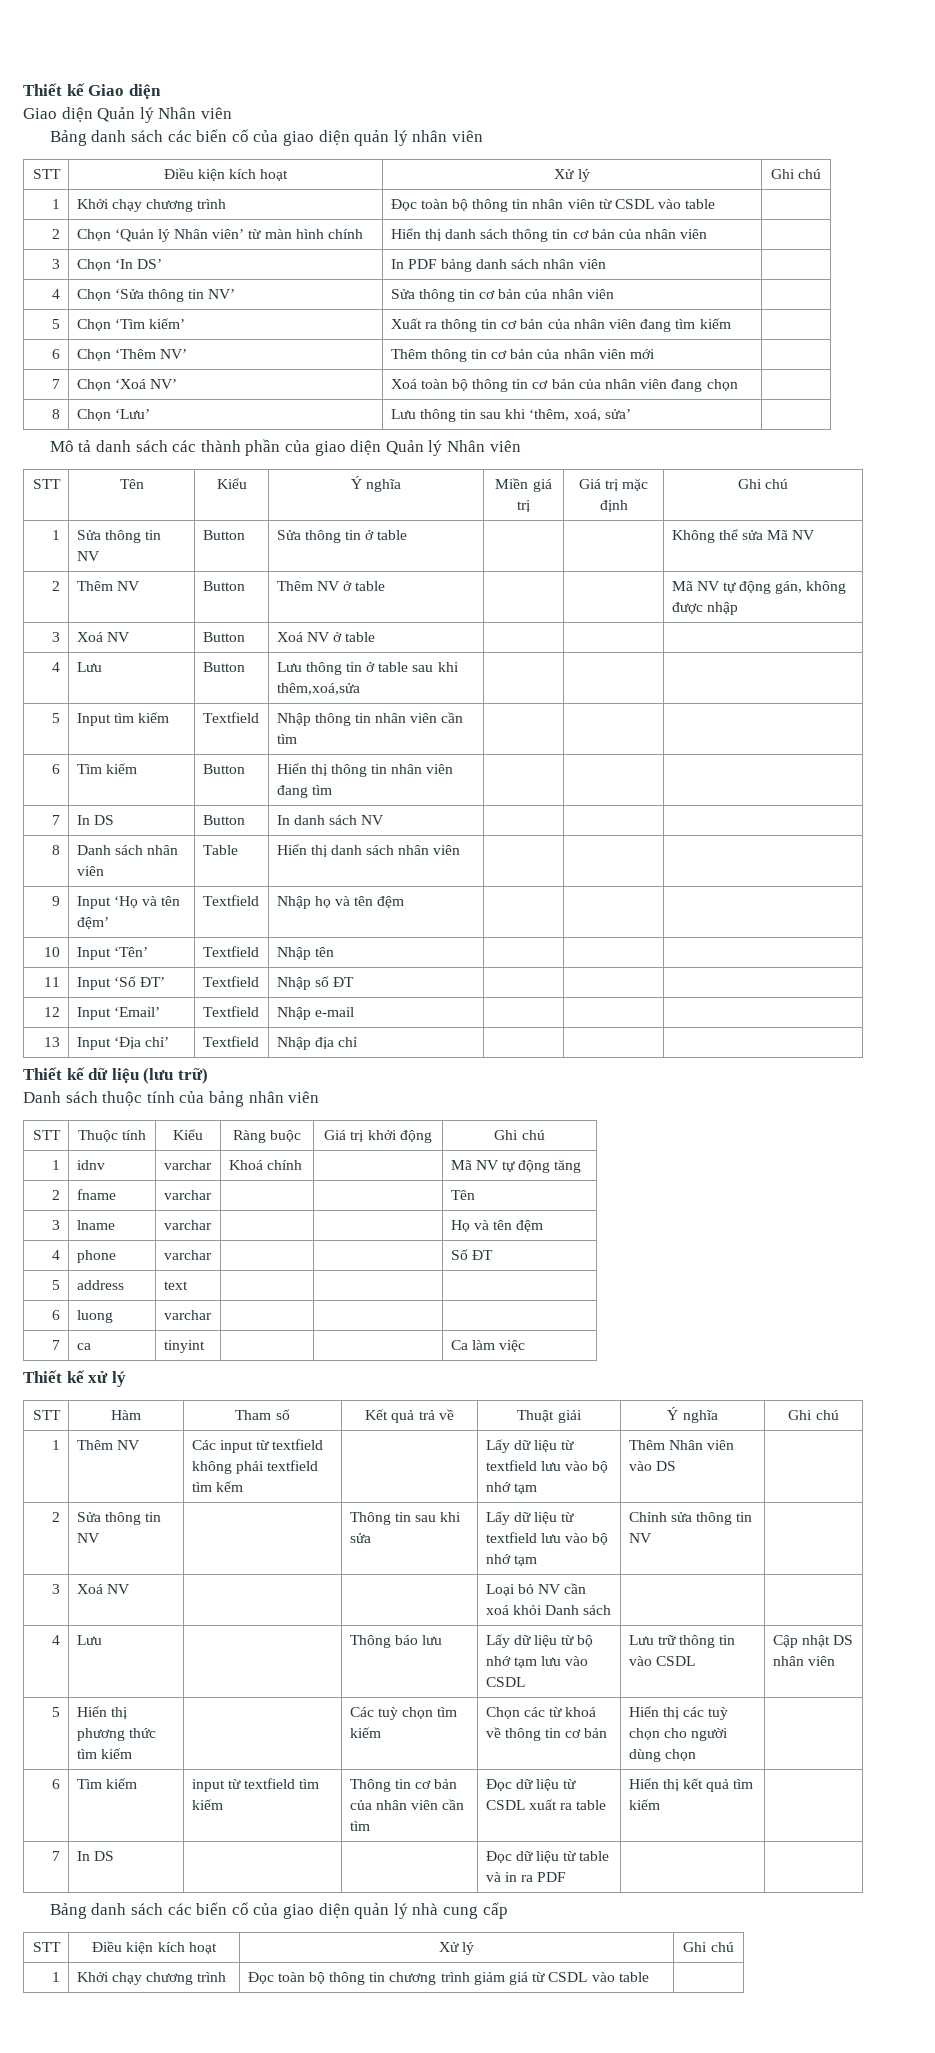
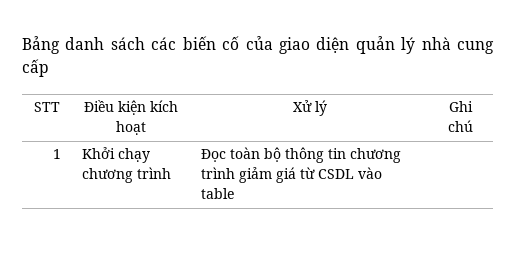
[23,83,161,99] [23,107,232,123] [49,129,483,146] [32,169,61,179] [163,168,289,181] [554,169,590,182] [770,169,822,179] [52,199,61,209] [76,199,227,212] [390,199,716,212] [52,229,61,239] [76,229,364,242] [390,228,708,242] [52,259,61,269] [76,259,162,271] [390,259,606,272] [52,289,61,299] [76,289,236,302] [390,289,614,302] [52,319,61,329] [76,318,185,331] [390,318,731,332] [52,349,61,359] [76,349,187,361] [390,349,656,362] [52,379,61,389] [76,379,177,391] [390,379,738,392] [52,409,61,419] [76,409,150,421] [390,409,631,422] [49,439,521,456] [32,479,61,489] [119,479,144,489] [216,478,247,489] [350,476,402,492] [495,478,552,492] [517,500,531,512] [578,478,649,491] [599,500,628,512] [737,479,789,489] [52,530,61,540] [76,530,161,543] [76,551,100,561] [202,530,245,540] [276,530,408,543] [671,529,816,543] [52,581,61,591] [76,581,140,591] [202,581,245,591] [276,581,386,591] [671,581,847,594] [671,602,738,615] [52,632,61,642] [76,632,130,642] [202,632,245,642] [276,632,376,642] [52,662,61,672] [76,662,102,672] [202,662,245,672] [276,662,459,675] [276,683,360,695] [52,713,61,723] [76,712,169,726] [202,712,259,723] [276,712,464,726] [276,734,297,744] [52,764,61,774] [76,763,137,774] [202,764,245,774] [276,763,454,777] [276,785,332,798] [52,815,61,825] [76,815,114,825] [202,815,245,825] [276,815,385,825] [52,845,61,855] [76,845,178,855] [76,866,104,876] [202,845,238,855] [276,844,461,857] [52,896,61,906] [76,896,181,909] [76,917,109,929] [202,895,259,906] [276,896,405,909] [44,947,61,957] [76,947,148,960] [202,946,259,957] [276,947,334,960] [44,977,61,987] [76,976,165,990] [202,976,259,987] [276,976,354,990] [44,1007,61,1017] [76,1007,160,1020] [202,1006,259,1017] [276,1007,354,1020] [44,1037,61,1047] [76,1037,169,1050] [202,1036,259,1047] [276,1037,358,1050] [23,1067,208,1084] [23,1091,320,1107] [32,1130,61,1140] [77,1130,147,1142] [173,1129,203,1140] [232,1130,302,1143] [324,1130,432,1143] [494,1130,545,1140] [52,1160,61,1170] [76,1160,105,1170] [163,1160,212,1170] [228,1160,302,1170] [450,1159,582,1173] [52,1190,61,1200] [76,1189,116,1200] [163,1190,212,1200] [450,1190,475,1200] [52,1220,61,1230] [76,1220,115,1230] [163,1220,212,1230] [450,1220,544,1232] [52,1250,61,1260] [76,1250,116,1263] [163,1250,212,1260] [450,1249,493,1260] [52,1280,61,1290] [76,1280,124,1290] [163,1281,188,1290] [52,1310,61,1320] [76,1310,113,1323] [163,1310,212,1320] [52,1340,61,1350] [76,1343,91,1350] [163,1340,205,1353] [450,1340,525,1352] [23,1370,126,1387] [32,1410,61,1420] [111,1410,141,1420] [235,1409,290,1420] [365,1409,454,1423] [517,1410,582,1423] [667,1407,718,1423] [788,1410,839,1420] [52,1440,61,1450] [76,1440,140,1450] [191,1439,324,1453] [191,1460,318,1474] [191,1481,243,1492] [485,1439,575,1453] [485,1460,609,1473] [485,1482,537,1494] [628,1440,734,1450] [628,1461,676,1471] [52,1512,61,1522] [76,1512,161,1525] [76,1533,100,1543] [349,1512,462,1525] [349,1533,371,1543] [485,1511,575,1525] [485,1532,609,1545] [485,1554,537,1566] [628,1512,753,1525] [628,1533,652,1543] [52,1584,61,1594] [76,1584,130,1594] [485,1583,587,1596] [485,1605,612,1615] [52,1635,61,1645] [76,1635,102,1645] [349,1635,442,1648] [485,1634,594,1648] [485,1656,589,1668] [485,1677,525,1687] [628,1635,736,1648] [628,1656,695,1666] [772,1635,853,1648] [772,1656,835,1666] [52,1707,61,1717] [76,1706,128,1719] [76,1728,156,1741] [76,1748,132,1759] [349,1707,458,1720] [349,1727,381,1738] [485,1707,597,1719] [485,1727,608,1741] [628,1706,729,1720] [628,1728,728,1741] [628,1749,696,1762] [52,1779,61,1789] [76,1778,137,1789] [191,1778,320,1792] [191,1799,223,1810] [349,1779,458,1792] [349,1799,465,1810] [349,1821,370,1831] [485,1779,577,1791] [485,1799,607,1810] [628,1778,754,1792] [628,1799,660,1810] [52,1851,61,1861] [76,1851,114,1861] [485,1851,610,1863] [485,1872,567,1882] Thiết kế Giao diện // Giao diện Quản lý Nhân viên // Bảng danh sách các biến cố của giao diện quản lý nhân viên // STT | Điều kiện kích hoạt | Xử lý | Ghi chú // 1 | Khởi chạy chương trình | Đọc toàn bộ thông tin nhân viên từ CSDL vào table | // 2 | Chọn ‘Quản lý Nhân viên’ từ màn hình chính | Hiển thị danh sách thông tin cơ bản của nhân viên | // 3 | Chọn ‘In DS’ | In PDF bảng danh sách nhân viên | // 4 | Chọn ‘Sửa thông tin NV’ | Sửa thông tin cơ bản của nhân viên | // 5 | Chọn ‘Tìm kiếm’ | Xuất ra thông tin cơ bản của nhân viên đang tìm kiếm | // 6 | Chọn ‘Thêm NV’ | Thêm thông tin cơ bản của nhân viên mới | // 7 | Chọn ‘Xoá NV’ | Xoá toàn bộ thông tin cơ bản của nhân viên đang chọn | // 8 | Chọn ‘Lưu’ | Lưu thông tin sau khi ‘thêm, xoá, sửa’ | // Mô tả danh sách các thành phần của giao diện Quản lý Nhân viên // STT | Tên | Kiểu | Ý nghĩa | Miền giá trị | Giá trị mặc định | Ghi chú // 1 | Sửa thông tin NV | Button | Sửa thông tin ở table | | | Không thể sửa Mã NV // 2 | Thêm NV | Button | Thêm NV ở table | | | Mã NV tự động gán, không được nhập // 3 | Xoá NV | Button | Xoá NV ở table | | | // 4 | Lưu | Button | Lưu thông tin ở table sau khi thêm,xoá,sửa | | | // 5 | Input tìm kiếm | Textfield | Nhập thông tin nhân viên cần tìm | | | // 6 | Tìm kiếm | Button | Hiển thị thông tin nhân viên đang tìm | | | // 7 | In DS | Button | In danh sách NV | | | // 8 | Danh sách nhân viên | Table | Hiển thị danh sách nhân viên | | | // 9 | Input ‘Họ và tên đệm’ | Textfield | Nhập họ và tên đệm | | | // 10 | Input ‘Tên’ | Textfield | Nhập tên | | | // 11 | Input ‘Số ĐT’ | Textfield | Nhập số ĐT | | | // 12 | Input ‘Email’ | Textfield | Nhập e-mail | | | // 13 | Input ‘Địa chỉ’ | Textfield | Nhập địa chỉ | | | // Thiết kế dữ liệu (lưu trữ) // Danh sách thuộc tính của bảng nhân viên // STT | Thuộc tính | Kiểu | Ràng buộc | Giá trị khởi động | Ghi chú // 1 | idnv | varchar | Khoá chính | | Mã NV tự động tăng // 2 | fname | varchar | | | Tên // 3 | lname | varchar | | | Họ và tên đệm // 4 | phone | varchar | | | Số ĐT // 5 | address | text | | | // 6 | luong | varchar | | | // 7 | ca | tinyint | | | Ca làm việc // Thiết kế xử lý // STT | Hàm | Tham số | Kết quả trả về | Thuật giải | Ý nghĩa | Ghi chú // 1 | Thêm NV | Các input từ textfield không phải textfield tìm kếm | | Lấy dữ liệu từ textfield lưu vào bộ nhớ tạm | Thêm Nhân viên vào DS | // 2 | Sửa thông tin NV | | Thông tin sau khi sửa | Lấy dữ liệu từ textfield lưu vào bộ nhớ tạm | Chỉnh sửa thông tin NV | // 3 | Xoá NV | | | Loại bỏ NV cần xoá khỏi Danh sách | | // 4 | Lưu | | Thông báo lưu | Lấy dữ liệu từ bộ nhớ tạm lưu vào CSDL | Lưu trữ thông tin vào CSDL | Cập nhật DS nhân viên // 5 | Hiển thị phương thức tìm kiếm | | Các tuỳ chọn tìm kiếm | Chọn các từ khoá về thông tin cơ bản | Hiển thị các tuỳ chọn cho người dùng chọn | // 6 | Tìm kiếm | input từ textfield tìm kiếm | Thông tin cơ bản của nhân viên cần tìm | Đọc dữ liệu từ CSDL xuất ra table | Hiển thị kết quả tìm kiếm | // 7 | In DS | | | Đọc dữ liệu từ table và in ra PDF | | // -> (22, 45) none

